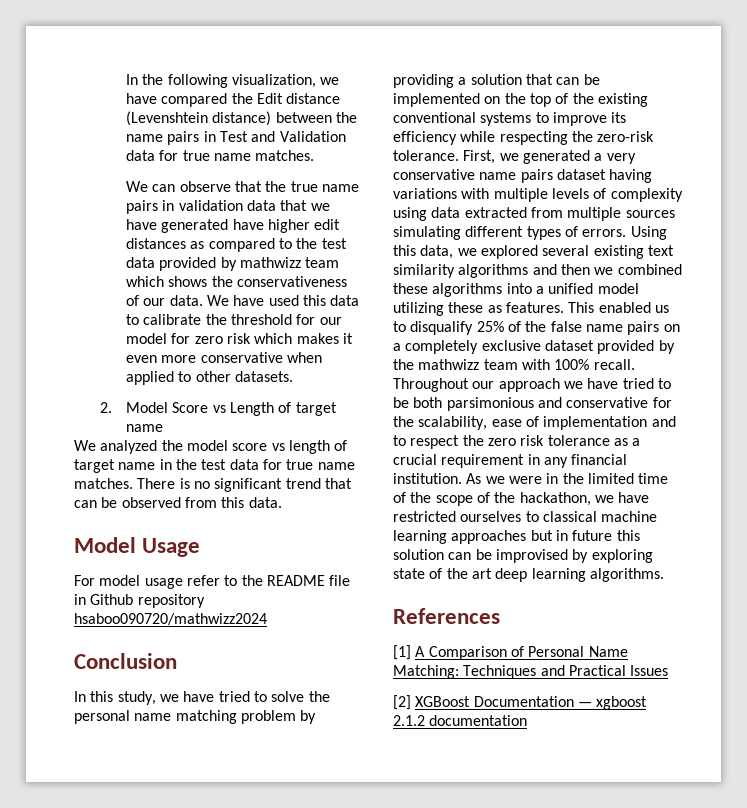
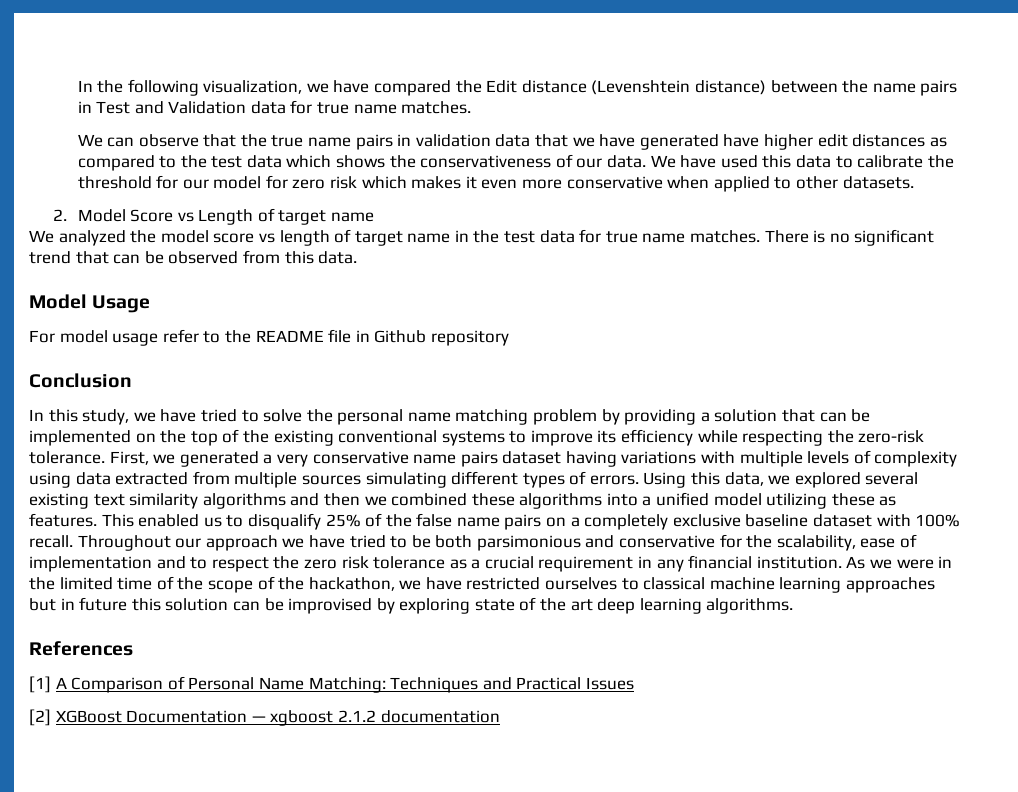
[159,257,340,271] provided by mathwizz team -> (282, 161) none
[74,613,267,625] hsaboo090720/mathwizz2024 -> (509, 338) none
[544,340,675,354] [393,359,518,370] dataset provided by the mathwizz team -> [745,514,873,527] baseline dataset

